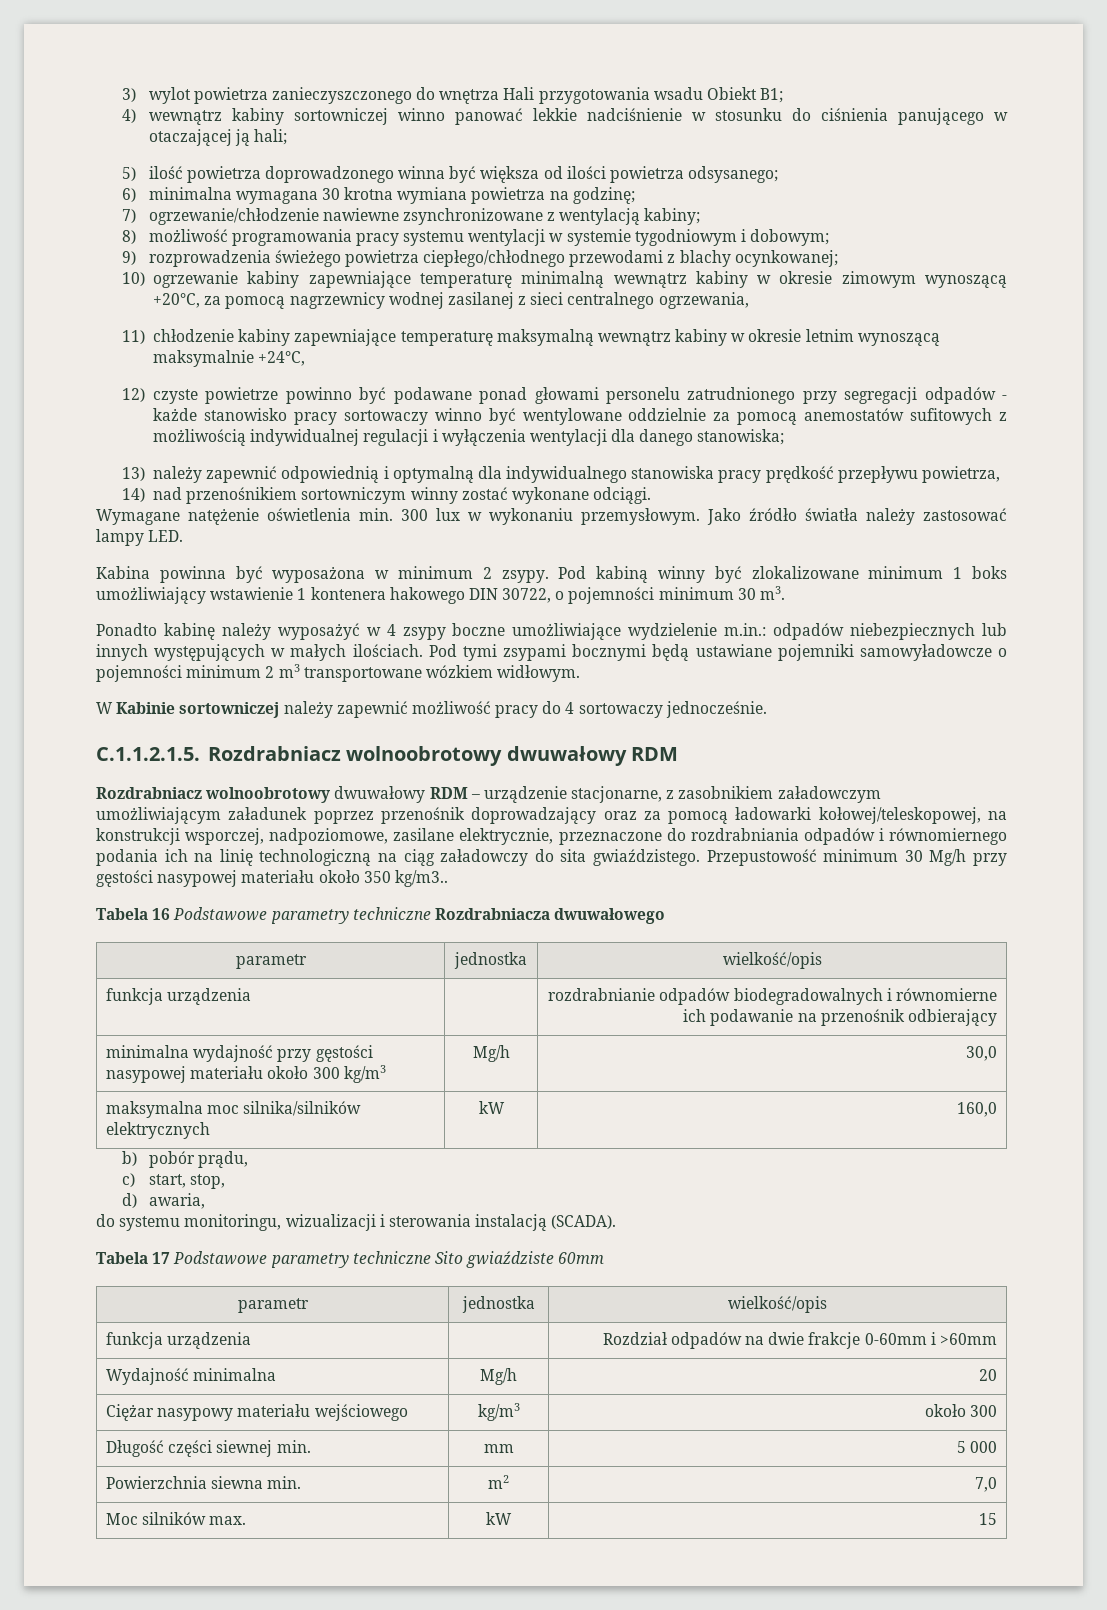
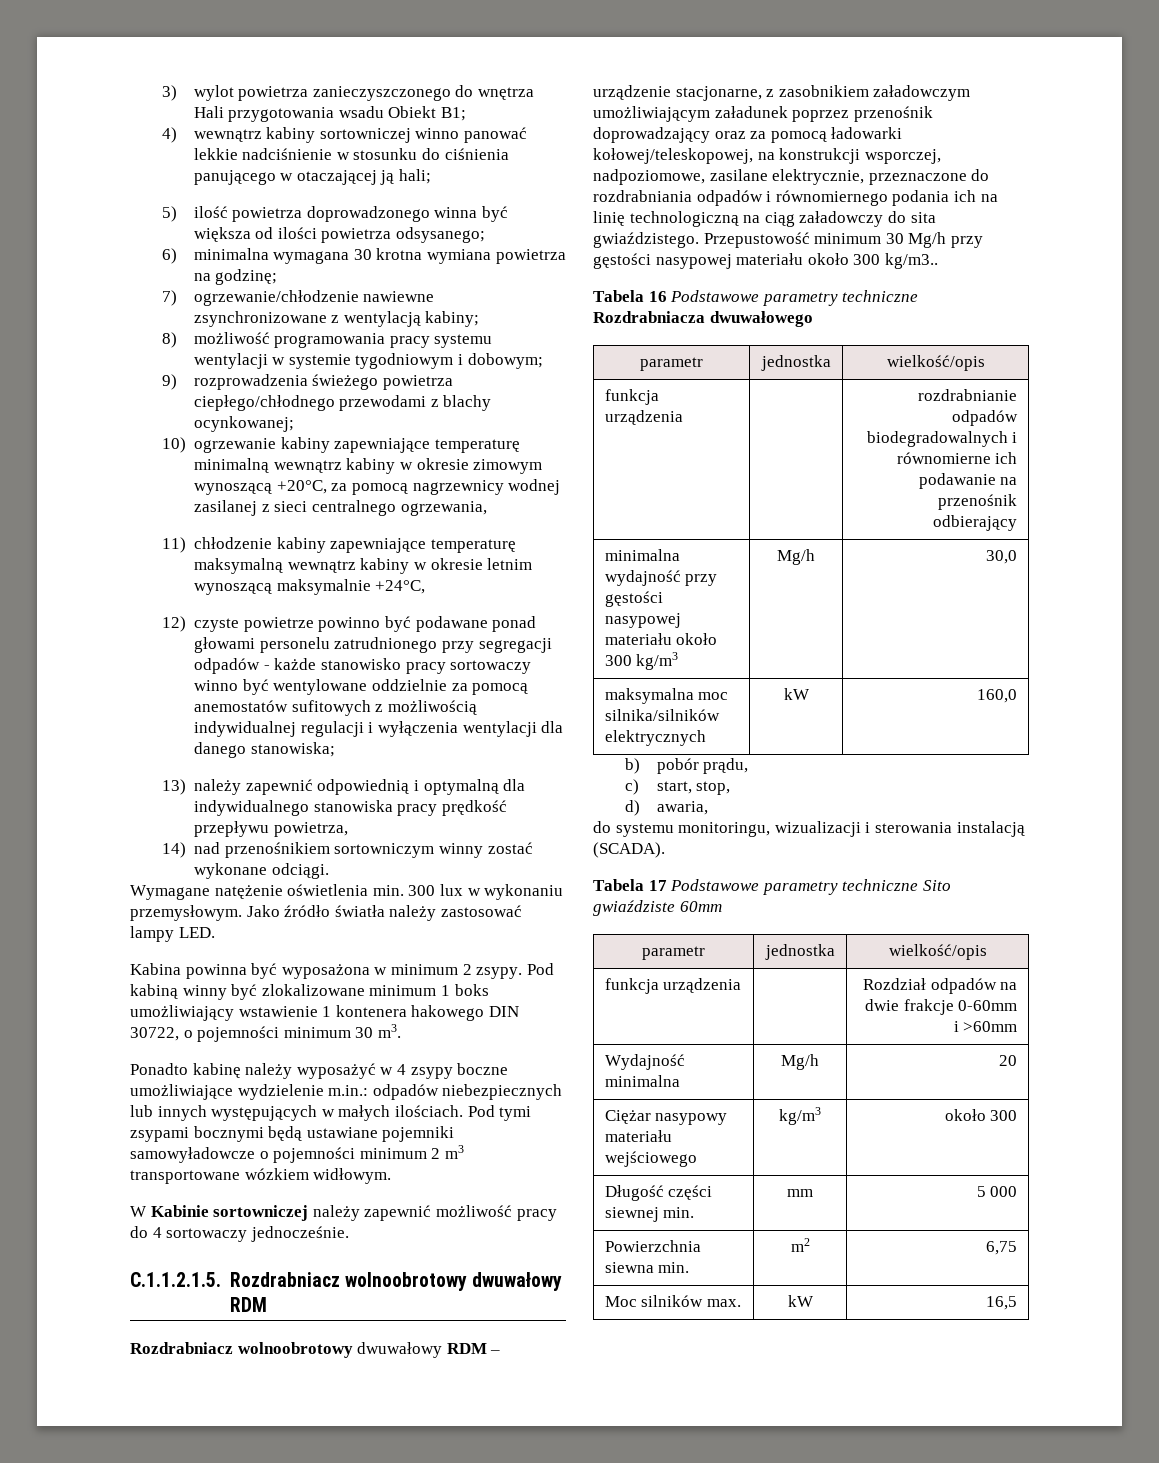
[363,871,391,883] 350 -> [853,254,881,265] 300
[974,1477,997,1492] 7,0 -> [986,1241,1018,1255] 6,75
[978,1513,997,1525] 15 -> [986,1296,1018,1310] 16,5

